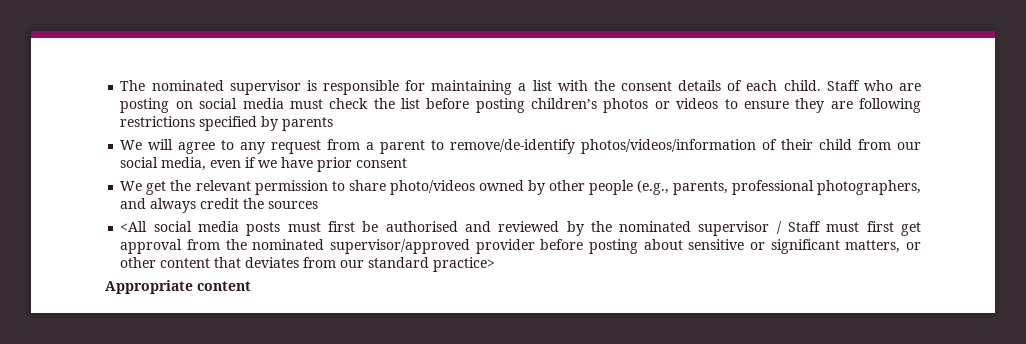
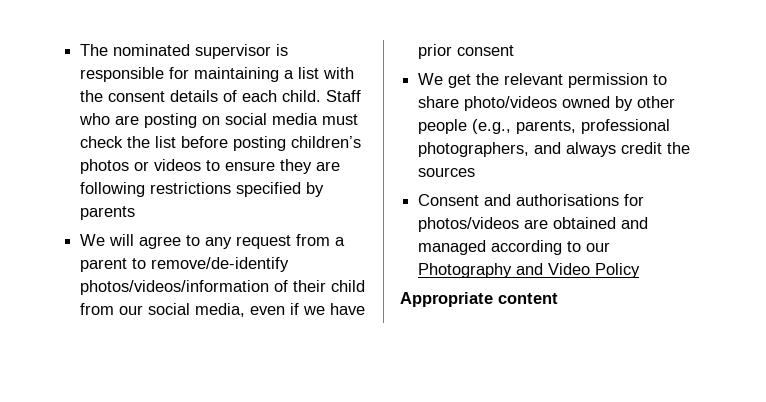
[120,221,922,236] [120,239,922,254] [120,257,496,272] <All social media posts must first be authorised and reviewed by the nominated supervisor / Staff must first get approval from the nominated supervisor/approved provider before posting about sensitive or significant matters, or other content that deviates from our standard practice> -> [418,194,645,206] [418,217,649,232] [418,240,611,255] [418,263,641,278] Consent and authorisations for photos/videos are obtained and managed according to our Photography and Video Policy

